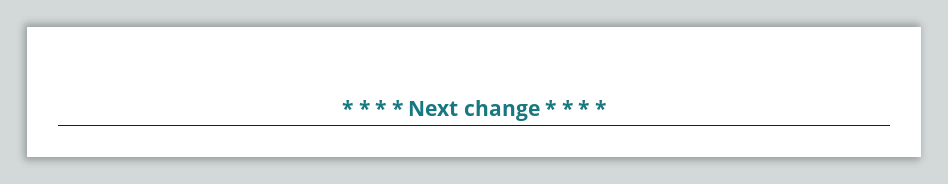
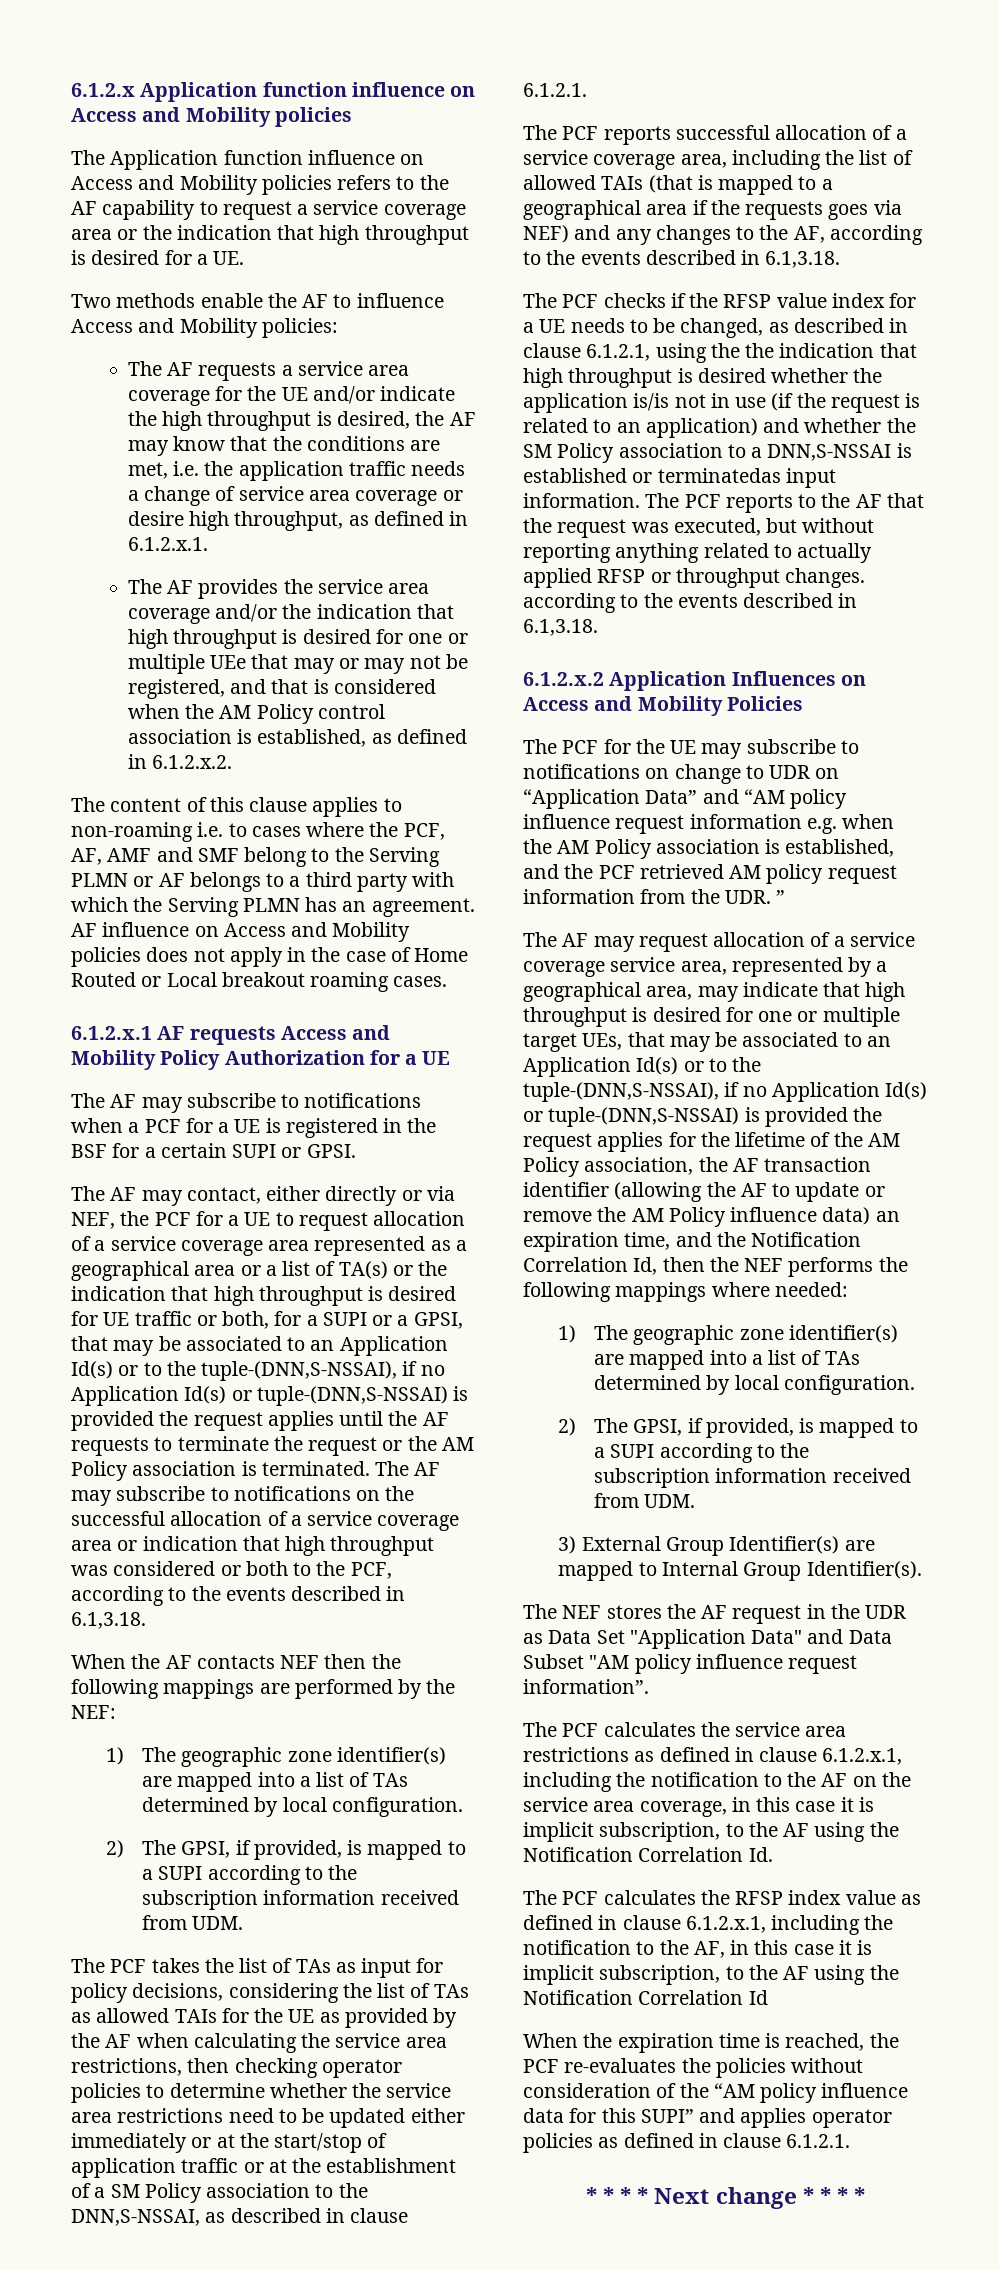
(342, 108) none -> [71,82,476,102] [71,107,352,127] [71,150,425,170] [71,175,449,195] [71,200,466,220] [71,225,469,245] [71,250,245,265] [71,293,444,308] [71,318,338,338] [127,361,410,381] [127,386,456,406] [127,411,476,431] [127,436,441,456] [127,461,466,481] [127,486,463,506] [127,511,469,531] [127,537,208,551] [127,579,430,599] [127,604,454,624] [127,629,468,649] [127,654,468,674] [127,679,436,699] [127,704,385,724] [127,729,467,747] [127,754,233,769] [71,797,402,817] [71,822,445,842] [71,847,440,867] [71,872,455,892] [71,897,475,917] [71,922,411,942] [71,947,469,967] [71,972,448,992] [71,1025,391,1045] [71,1050,451,1070] [71,1093,422,1113] [71,1118,437,1138] [71,1143,356,1158] [71,1186,455,1206] [71,1211,466,1231] [71,1236,467,1256] [71,1261,448,1281] [71,1286,457,1306] [71,1311,463,1329] [71,1336,448,1356] [71,1361,445,1381] [71,1386,469,1406] [71,1411,449,1431] [71,1436,474,1456] [71,1461,441,1481] [71,1486,415,1506] [71,1511,460,1531] [71,1536,435,1556] [71,1561,392,1579] [71,1586,406,1606] [71,1612,146,1629] [71,1654,401,1669] [71,1679,456,1699] [71,1705,116,1719] [106,1747,446,1767] [141,1772,408,1792] [141,1797,463,1817] [106,1840,466,1860] [141,1865,358,1885] [141,1890,459,1910] [141,1915,244,1930] [71,1958,444,1978] [71,1983,469,2003] [71,2008,458,2028] [71,2033,447,2053] [71,2058,402,2078] [71,2083,452,2103] [71,2108,465,2128] [71,2133,388,2153] [71,2158,457,2178] [71,2183,368,2203] [71,2208,409,2226] [523,83,587,97] [523,125,907,145] [523,150,913,170] [523,175,833,195] [523,200,902,220] [523,225,923,245] [523,250,841,268] [523,293,917,308] [523,318,909,338] [523,343,917,363] [523,368,883,388] [523,393,921,413] [523,418,916,438] [523,443,912,463] [523,468,836,488] [523,493,924,513] [523,518,875,538] [523,543,873,563] [523,568,866,588] [523,593,858,613] [523,619,598,636] [523,671,866,691] [523,696,803,716] [523,739,859,759] [523,764,840,784] [523,789,848,809] [523,814,895,834] [523,839,895,859] [523,864,897,884] [523,889,786,904] [523,932,915,952] [523,957,888,977] [523,982,906,1002] [523,1007,900,1027] [523,1032,891,1052] [523,1057,762,1077] [523,1082,928,1102] [523,1107,883,1127] [523,1132,900,1152] [523,1157,872,1177] [523,1182,885,1202] [523,1207,900,1227] [523,1232,862,1252] [523,1257,908,1277] [523,1282,848,1302] [558,1325,898,1345] [593,1350,860,1370] [593,1375,915,1395] [558,1418,918,1438] [593,1443,810,1463] [593,1468,911,1488] [593,1493,696,1508] [558,1536,875,1556] [558,1561,922,1581] [523,1604,907,1624] [523,1629,892,1649] [523,1654,858,1674] [523,1679,649,1694] [523,1722,847,1737] [523,1747,903,1765] [523,1772,911,1792] [523,1797,874,1817] [523,1822,899,1842] [523,1847,773,1862] [523,1890,921,1905] [523,1915,894,1935] [523,1940,873,1958] [523,1965,899,1985] [523,1990,768,2005] [523,2033,899,2053] [523,2058,864,2078] [523,2083,909,2103] [523,2108,892,2128] [523,2133,851,2153] 6.1.2.x Application function influence on Access and Mobility policies // The Application function influence on Access and Mobility policies refers to the AF capability to request a service coverage area or the indication that high throughput is desired for a UE. // Two methods enable the AF to influence Access and Mobility policies: // The AF requests a service area coverage for the UE and/or indicate the high throughput is desired, the AF may know that the conditions are met, i.e. the application traffic needs a change of service area coverage or desire high throughput, as defined in 6.1.2.x.1. // The AF provides the service area coverage and/or the indication that high throughput is desired for one or multiple UEe that may or may not be registered, and that is considered when the AM Policy control association is established, as defined in 6.1.2.x.2. // The content of this clause applies to non-roaming i.e. to cases where the PCF, AF, AMF and SMF belong to the Serving PLMN or AF belongs to a third party with which the Serving PLMN has an agreement. AF influence on Access and Mobility policies does not apply in the case of Home Routed or Local breakout roaming cases. // 6.1.2.x.1 AF requests Access and Mobility Policy Authorization for a UE // The AF may subscribe to notifications when a PCF for a UE is registered in the BSF for a certain SUPI or GPSI. // The AF may contact, either directly or via NEF, the PCF for a UE to request allocation of a service coverage area represented as a geographical area or a list of TA(s) or the indication that high throughput is desired for UE traffic or both, for a SUPI or a GPSI, that may be associated to an Application Id(s) or to the tuple-(DNN,S-NSSAI), if no Application Id(s) or tuple-(DNN,S-NSSAI) is provided the request applies until the AF requests to terminate the request or the AM Policy association is terminated. The AF may subscribe to notifications on the successful allocation of a service coverage area or indication that high throughput was considered or both to the PCF, according to the events described in 6.1,3.18. // When the AF contacts NEF then the following mappings are performed by the NEF: // 1) The geographic zone identifier(s) are mapped into a list of TAs determined by local configuration. // 2) The GPSI, if provided, is mapped to a SUPI according to the subscription information received from UDM. // The PCF takes the list of TAs as input for policy decisions, considering the list of TAs as allowed TAIs for the UE as provided by the AF when calculating the service area restrictions, then checking operator policies to determine whether the service area restrictions need to be updated either immediately or at the start/stop of application traffic or at the establishment of a SM Policy association to the DNN,S-NSSAI, as described in clause 6.1.2.1. // The PCF reports successful allocation of a service coverage area, including the list of allowed TAIs (that is mapped to a geographical area if the requests goes via NEF) and any changes to the AF, according to the events described in 6.1,3.18. // The PCF checks if the RFSP value index for a UE needs to be changed, as described in clause 6.1.2.1, using the the indication that high throughput is desired whether the application is/is not in use (if the request is related to an application) and whether the SM Policy association to a DNN,S-NSSAI is established or terminatedas input information. The PCF reports to the AF that the request was executed, but without reporting anything related to actually applied RFSP or throughput changes. according to the events described in 6.1,3.18. // 6.1.2.x.2 Application Influences on Access and Mobility Policies // The PCF for the UE may subscribe to notifications on change to UDR on “Application Data” and “AM policy influence request information e.g. when the AM Policy association is established, and the PCF retrieved AM policy request information from the UDR. ” // The AF may request allocation of a service coverage service area, represented by a geographical area, may indicate that high throughput is desired for one or multiple target UEs, that may be associated to an Application Id(s) or to the tuple-(DNN,S-NSSAI), if no Application Id(s) or tuple-(DNN,S-NSSAI) is provided the request applies for the lifetime of the AM Policy association, the AF transaction identifier (allowing the AF to update or remove the AM Policy influence data) an expiration time, and the Notification Correlation Id, then the NEF performs the following mappings where needed: // 1) The geographic zone identifier(s) are mapped into a list of TAs determined by local configuration. // 2) The GPSI, if provided, is mapped to a SUPI according to the subscription information received from UDM. // 3) External Group Identifier(s) are mapped to Internal Group Identifier(s). // The NEF stores the AF request in the UDR as Data Set "Application Data" and Data Subset "AM policy influence request information”. // The PCF calculates the service area restrictions as defined in clause 6.1.2.x.1, including the notification to the AF on the service area coverage, in this case it is implicit subscription, to the AF using the Notification Correlation Id. // The PCF calculates the RFSP index value as defined in clause 6.1.2.x.1, including the notification to the AF, in this case it is implicit subscription, to the AF using the Notification Correlation Id // When the expiration time is reached, the PCF re-evaluates the policies without consideration of the “AM policy influence data for this SUPI” and applies operator policies as defined in clause 6.1.2.1. //

